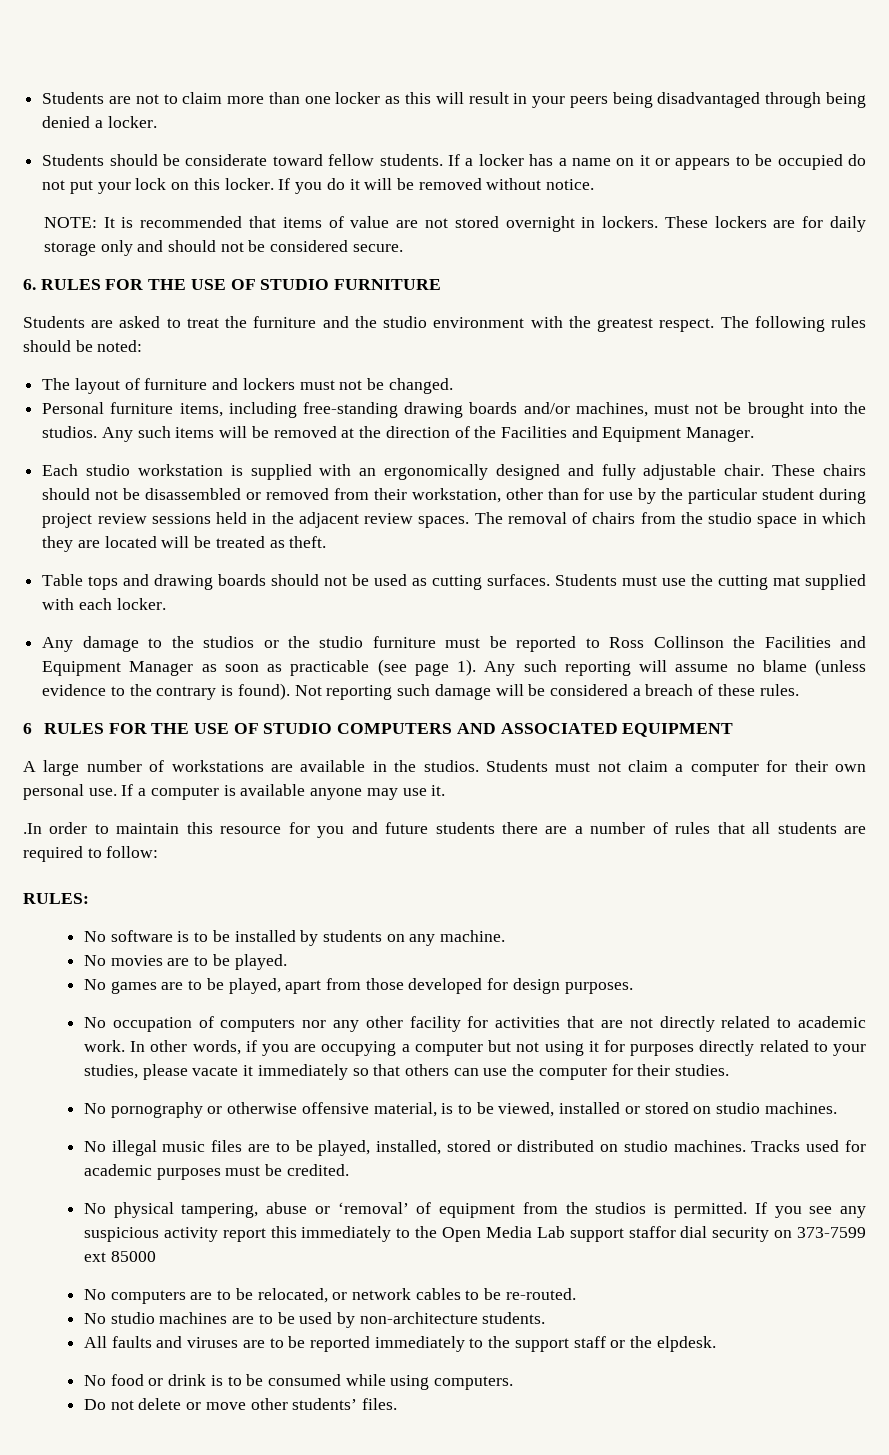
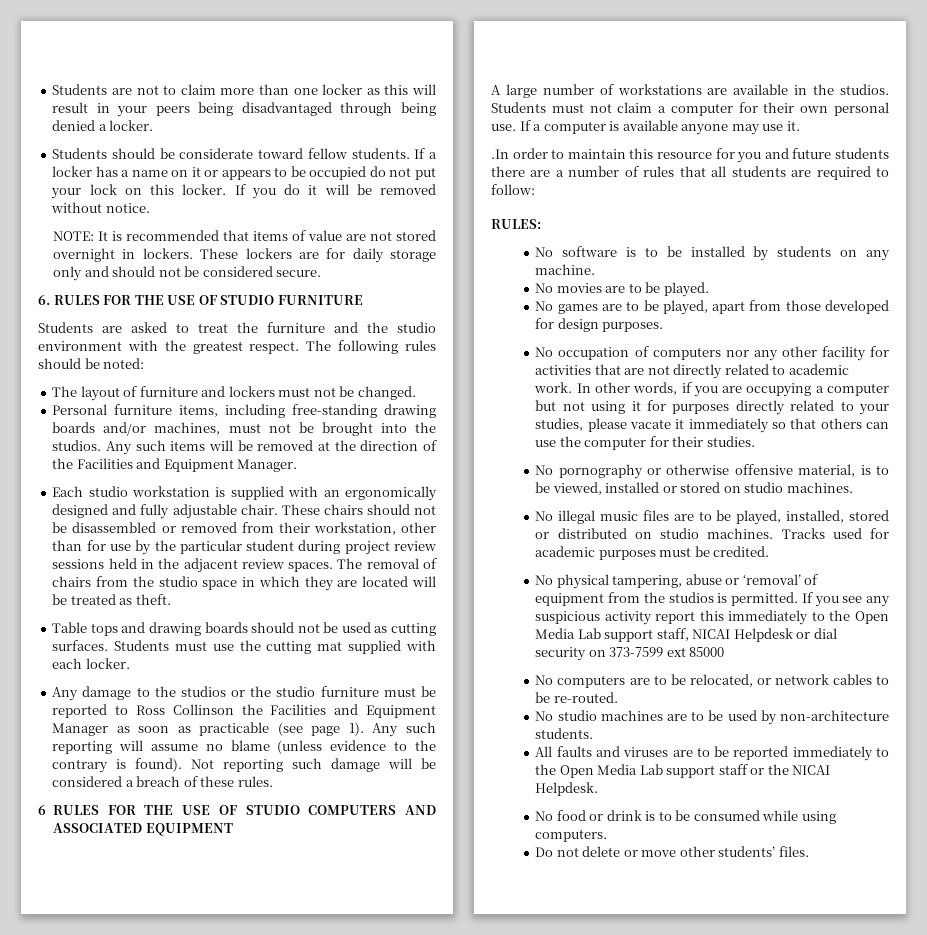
[628,1226,676,1238] staffor -> [656,628,811,642] staff, NICAI Helpdesk or
(511, 1342) none -> [559,764,663,778] Open Media Lab
[656,1336,716,1352] elpdesk. -> [792,765,831,775] [535,782,599,796] NICAI Helpdesk.

